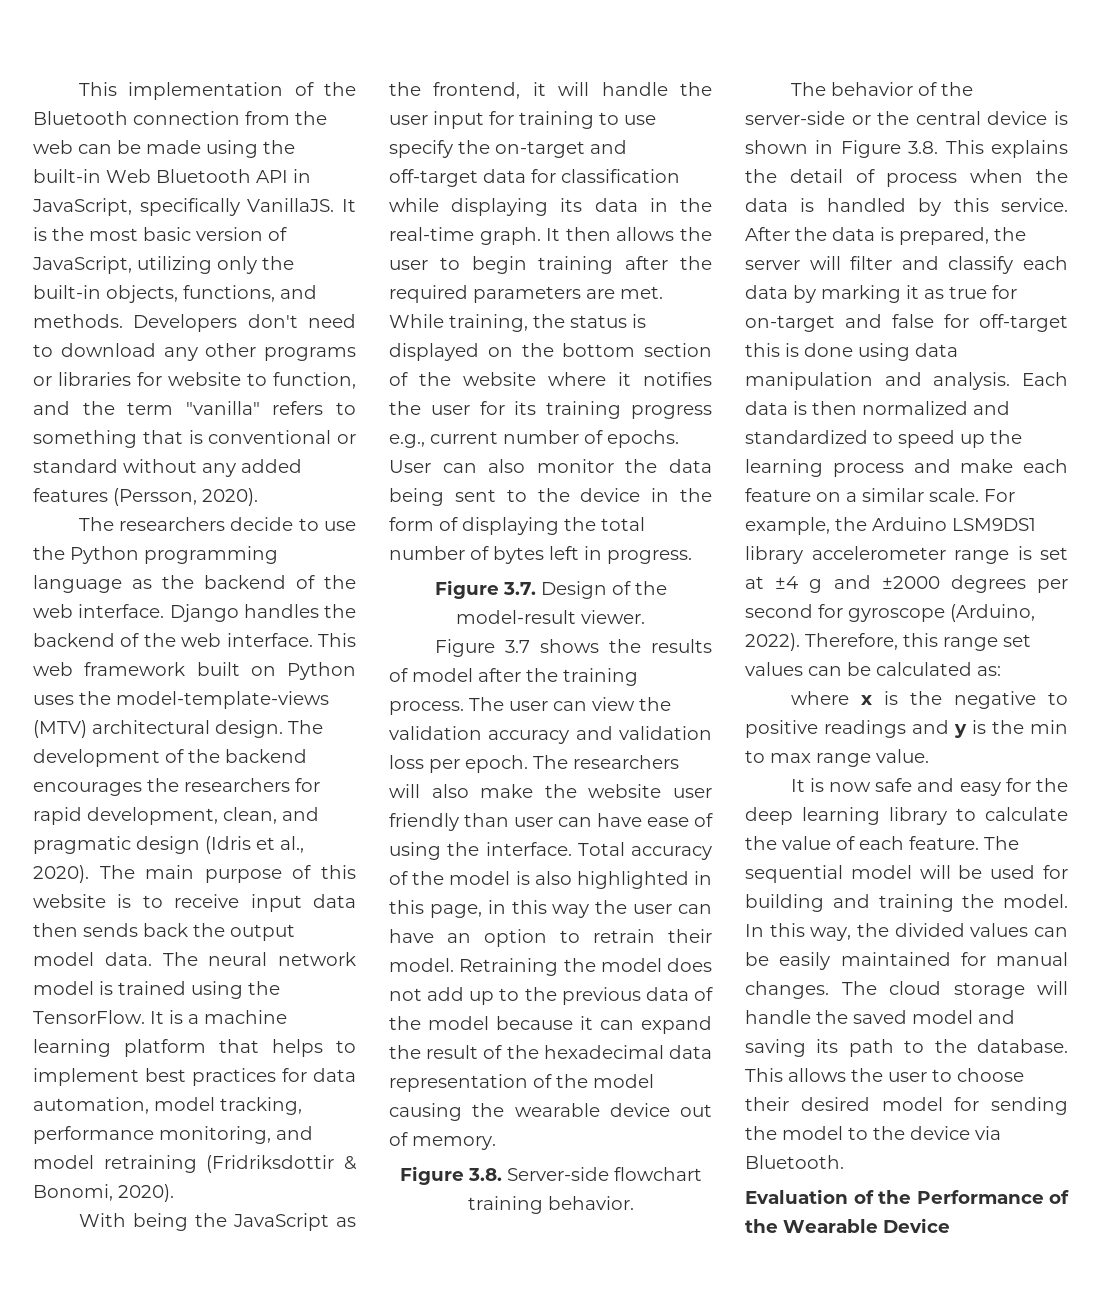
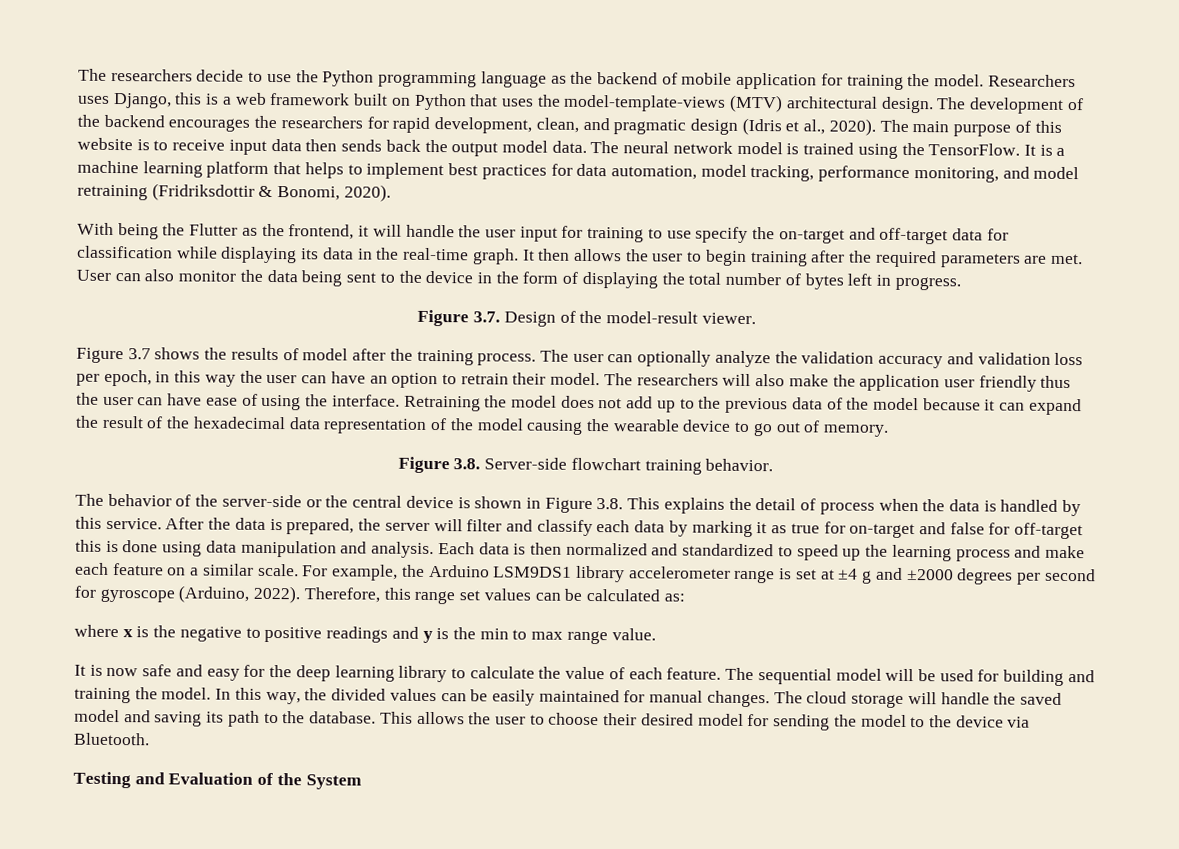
[78,82,356,100] [33,111,327,125] [33,140,295,158] [33,169,311,183] [32,198,357,216] [33,227,287,241] [32,256,294,274] [33,285,317,303] [33,314,356,332] [33,343,356,361] [33,372,356,389] [33,401,356,415] [33,430,356,448] [33,459,302,477] [33,488,258,506] This implementation of the Bluetooth connection from the web can be made using the built-in Web Bluetooth API in JavaScript, specifically VanillaJS. It is the most basic version of JavaScript, utilizing only the built-in objects, functions, and methods. Developers don't need to download any other programs or libraries for website to function, and the term "vanilla" refers to something that is conventional or standard without any added features (Persson, 2020). // -> (78, 74) none
[324,575,356,589] [33,604,356,622] [33,633,356,647] the web interface. Django handles the backend of the web interface. This -> [681,72,1076,90] [78,92,232,109] mobile application for training the model. Researchers uses Django, this is a
(356, 671) none -> [469,94,499,107] that
[232,1213,329,1231] JavaScript -> [189,223,239,236] Flutter
[389,314,646,332] [389,343,712,361] [389,372,712,386] [389,401,712,419] [389,430,679,448] While training, the status is displayed on the bottom section of the website where it notifies the user for its training progress e.g., current number of epochs. -> (1083, 259) none
[592,697,635,711] view -> [637,350,771,368] optionally analyze
[465,755,679,773] [389,784,712,798] [389,813,713,831] [389,842,712,860] [389,871,712,889] [389,900,482,918] epoch. The researchers will also make the website user friendly than user can have ease of using the interface. Total accuracy of the model is also highlighted in this page, -> [103,369,152,387] epoch,
(454, 965) none -> [603,373,1072,392] [76,392,400,411] The researchers will also make the application user friendly thus the user can have ease of using the interface.
(670, 1110) none -> [734,421,773,437] to go
(844, 1162) none -> [73,771,165,789] Testing and
[916,1190,1069,1204] [745,1218,950,1233] Performance of the Wearable Device -> [305,774,362,790] System

